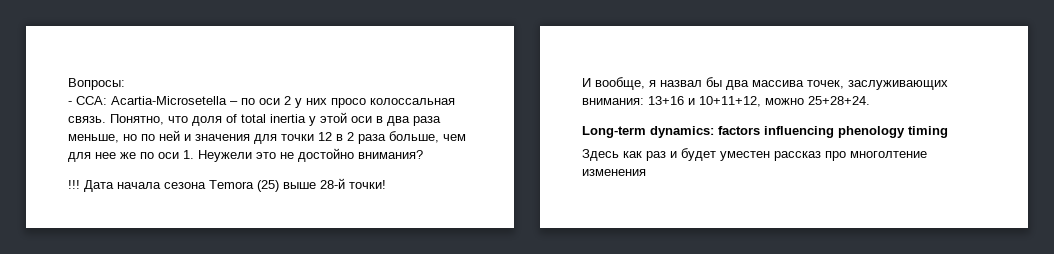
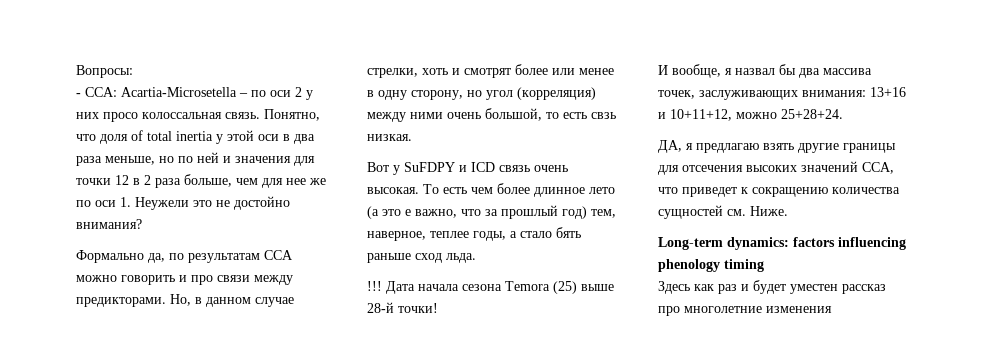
(423, 154) none -> [76,250,293,263] [76,275,293,285] [76,294,294,307] [367,64,614,78] [367,87,596,100] [367,108,616,122] [367,134,412,141] [367,162,568,175] [367,183,615,197] [367,205,616,219] [367,227,581,241] [367,253,476,263] // Формально да, по результатам ССА можно говорить и про связи между предикторами. Но, в данном случае стрелки, хоть и смотрят более или менее в одну сторону, но угол (корреляция) между ними очень большой, то есть свзь низкая. // Вот у SuFDPY и ICD связь очень высокая. То есть чем более длинное лето (а это е важно, что за прошлый год) тем, наверное, теплее годы, а стало бять раньше сход льда.
(870, 100) none -> [658,140,896,153] [658,161,894,175] [658,187,900,197] [658,205,788,219] // ДА, я предлагаю взять другие границы для отсечения высоких значений ССА, что приведет к сокращению количества сущностей см. Ниже.
[850,151,927,158] многолтение -> [684,306,762,313] многолетние

